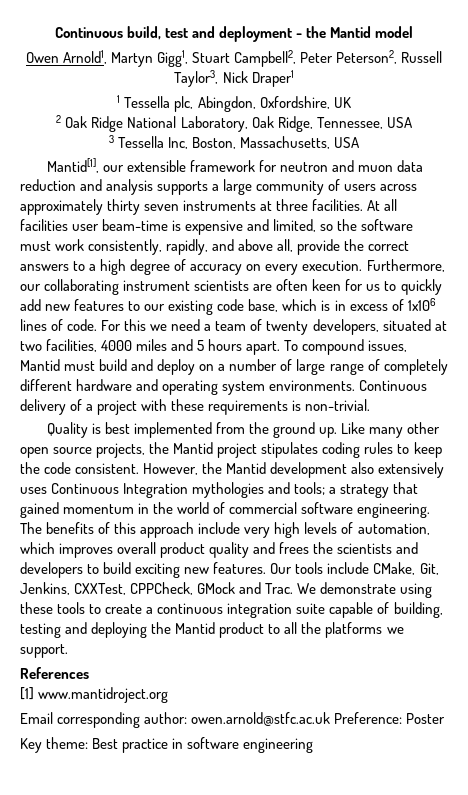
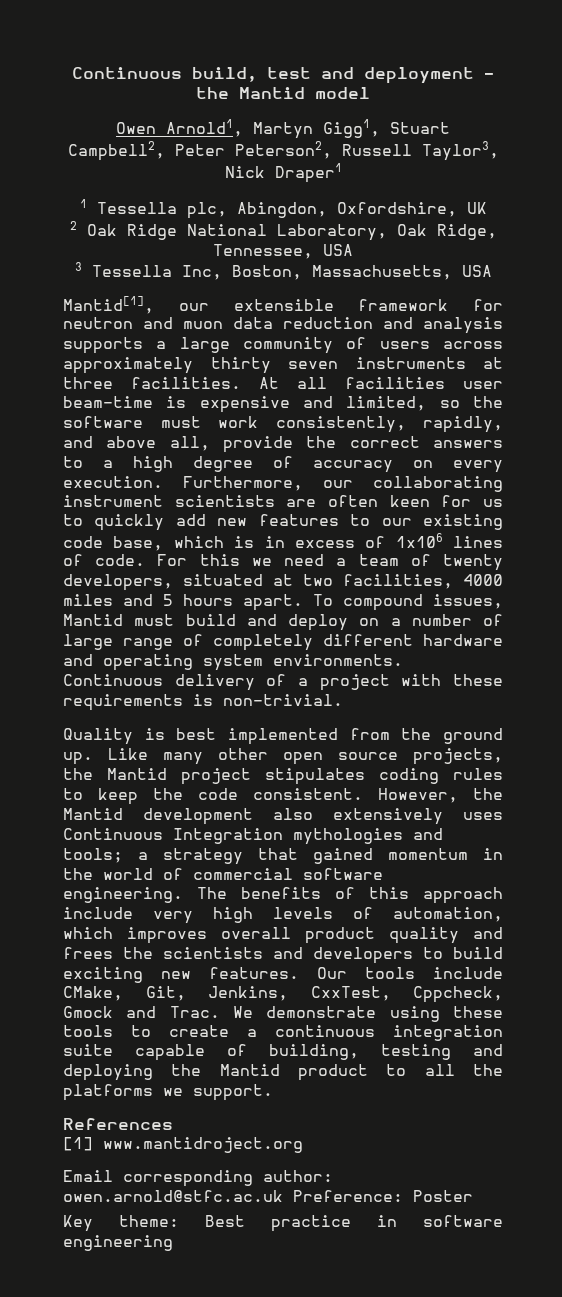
[74,582,236,595] CXXTest, CPPCheck, GMock -> [310,986,503,1003] [63,1006,113,1018] CxxTest, Cppcheck, Gmock

